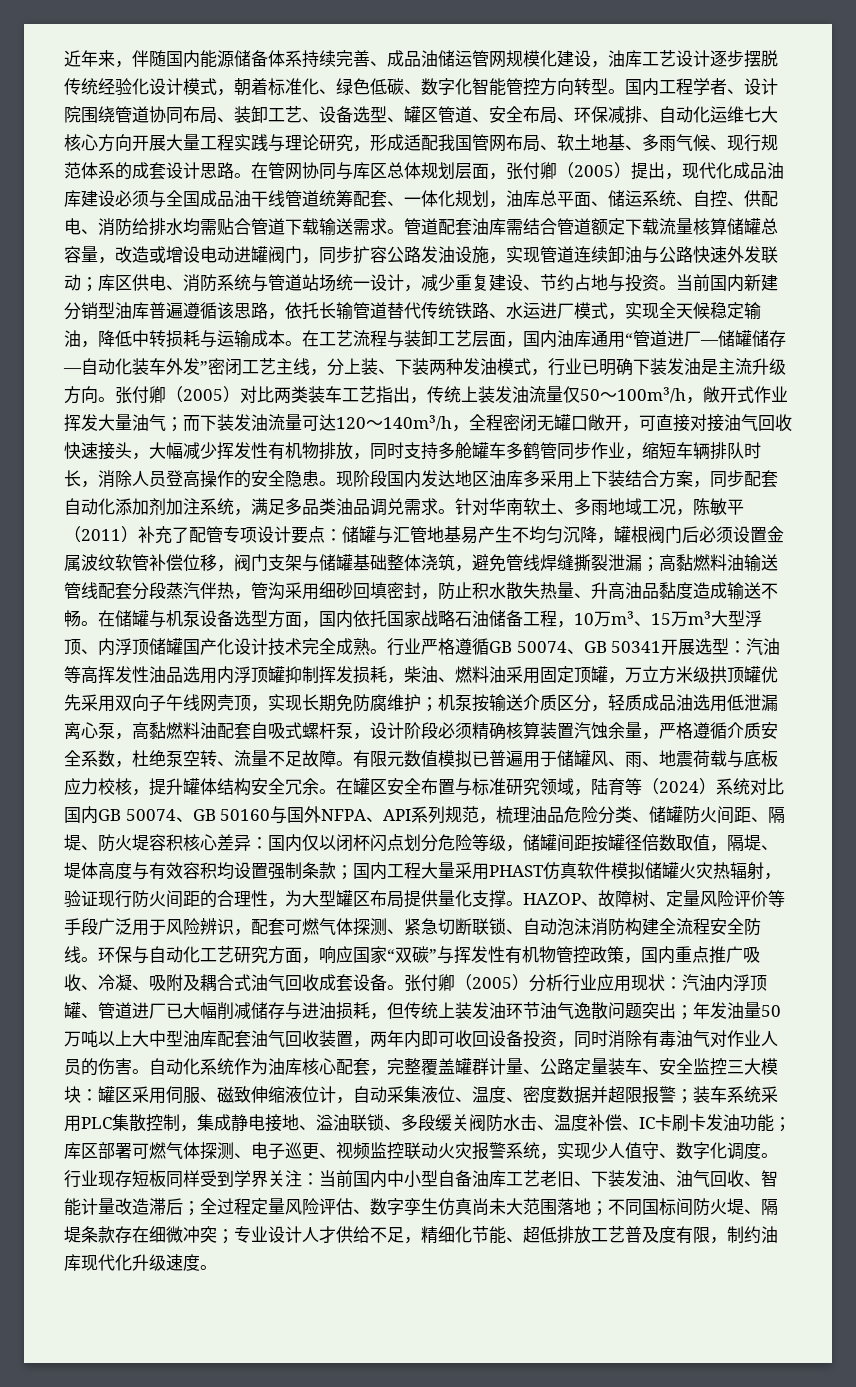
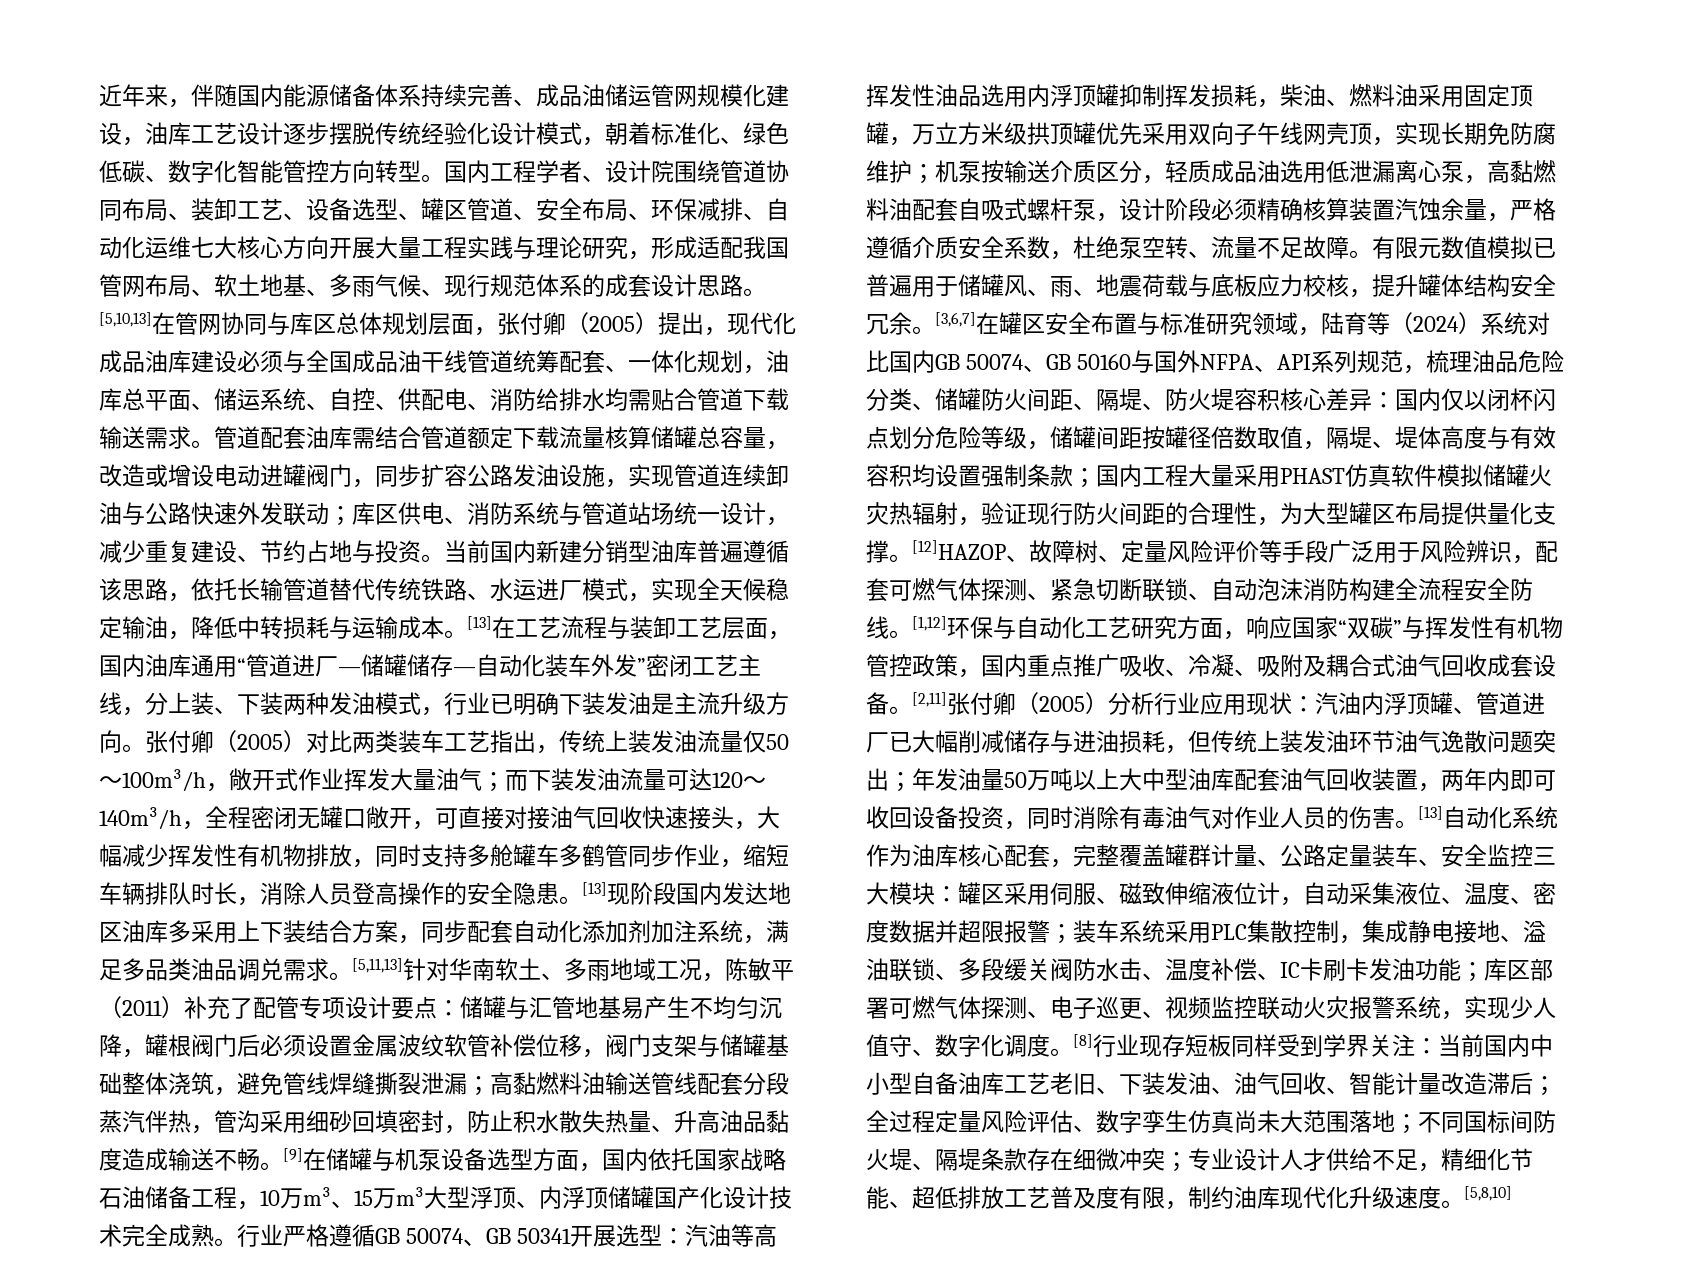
(251, 175) none -> [99,312,152,327] [5,10,13]
(302, 343) none -> [467,616,492,630] [13]
(336, 483) none -> [582,882,607,896] [13]
(455, 511) none -> [352,958,403,973] [5,11,13]
(98, 623) none -> [283,1148,303,1162] [9]
(336, 791) none -> [935,312,976,327] [3,6,7]
[523,893,581,905] HAZOP -> [912,540,1006,560] [12]HAZOP
(98, 959) none -> [912,616,947,631] [1,12]
(404, 987) none -> [912,692,947,707] [2,11]
(149, 1071) none -> [1418,806,1443,820] [13]
(778, 1155) none -> [1073,1034,1093,1048] [8]
(217, 1267) none -> [1464,1186,1512,1201] [5,8,10]

